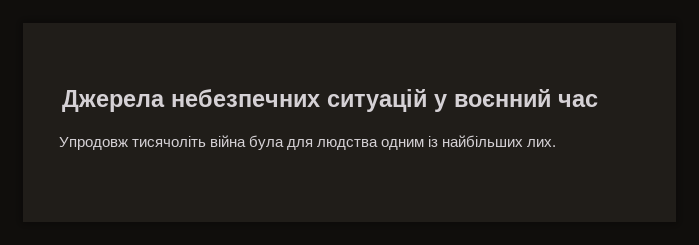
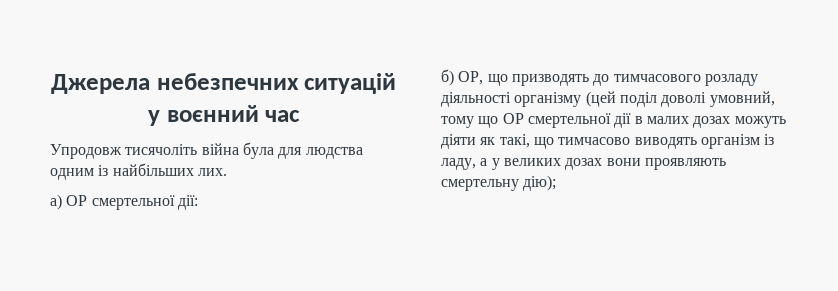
(557, 143) none -> [50,194,198,210] [441,69,758,86] [441,91,775,107] [441,113,786,128] [441,134,775,149] [441,158,726,170] [441,175,557,191] // а) ОР смертельної дії: // б) ОР, що призводять до тимчасового розладу діяльності організму (цей поділ доволі умовний, тому що ОР смертельної дії в малих дозах можуть діяти як такі, що тимчасово виводять організм із ладу, а у великих дозах вони проявляють смертельну дію);

